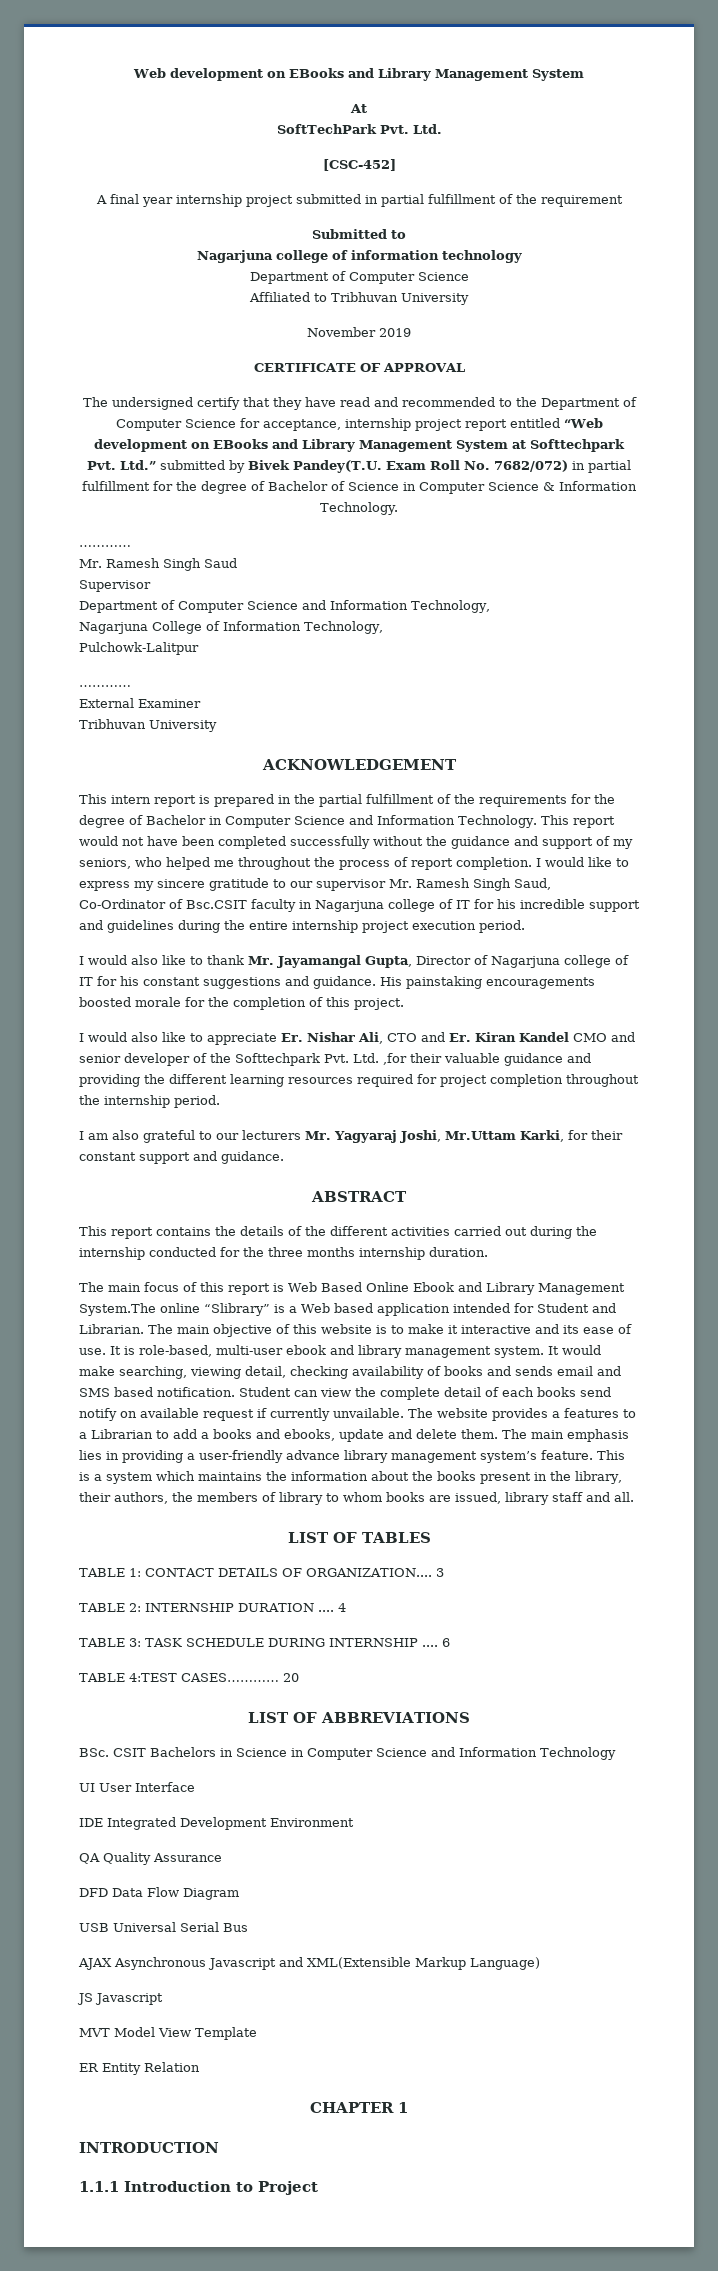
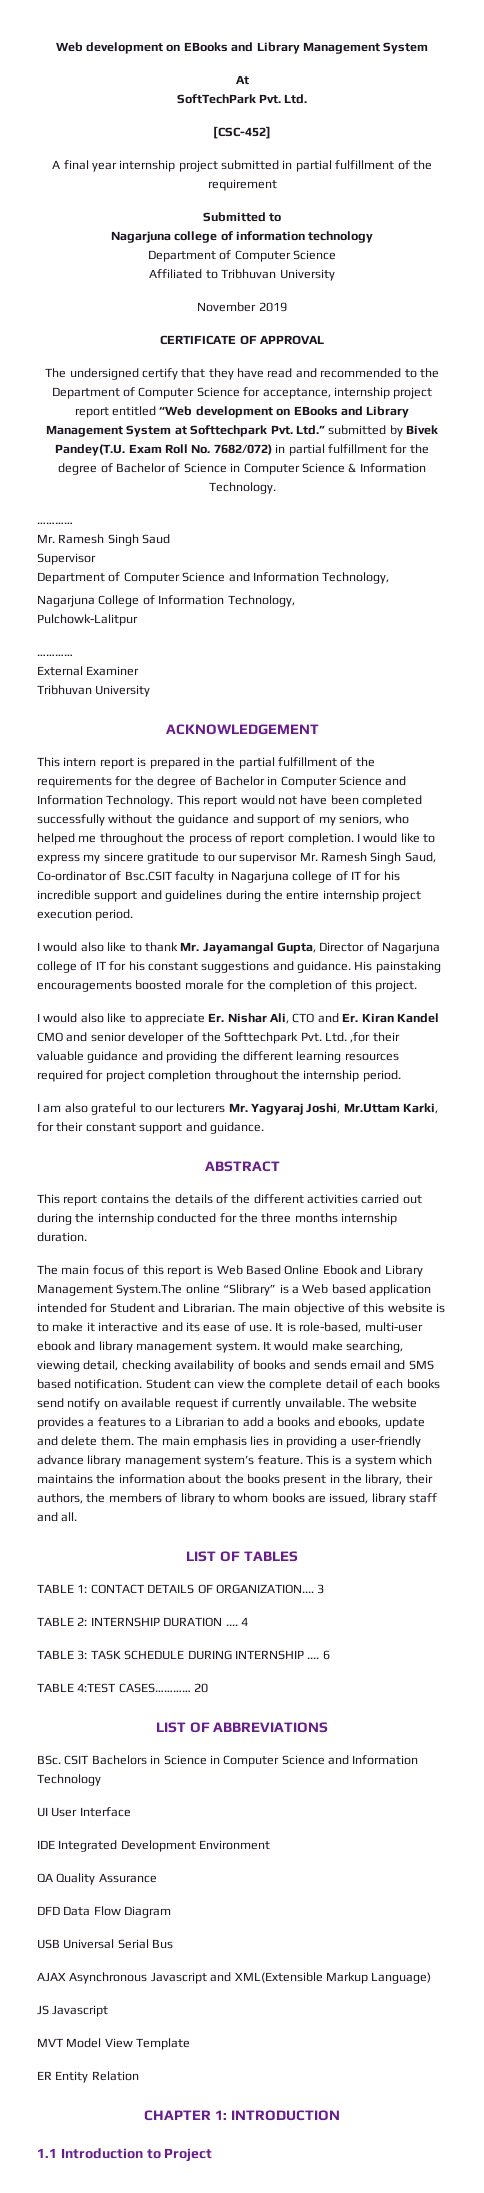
[79,899,166,909] Co-Ordinator -> [37,871,107,881] Co-ordinator
[398,2102,408,2113] 1 // -> [214,2110,227,2120] 1:
[79,2181,119,2192] 1.1.1 -> [37,2148,57,2158] 1.1

